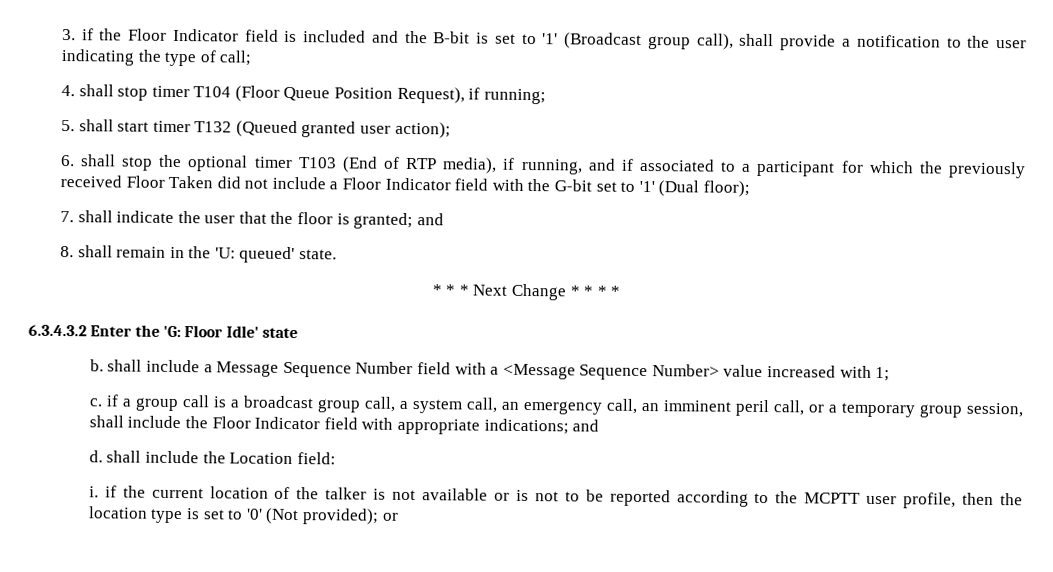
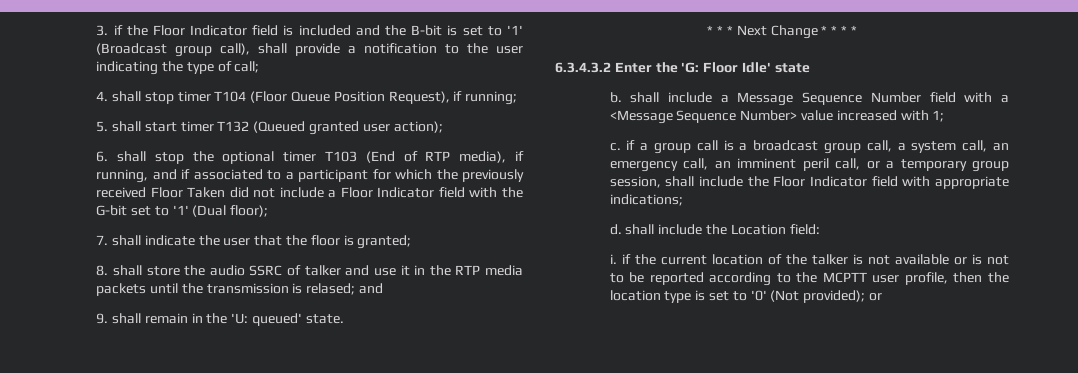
[416,213,444,226] [59,246,74,258] and // 8. -> [96,265,523,276] [96,283,383,296] [96,313,109,324] // 8. shall store the audio SSRC of talker and use it in the RTP media packets until the transmission is relased; and // 9.
[572,419,600,432] and -> (683, 200) none

